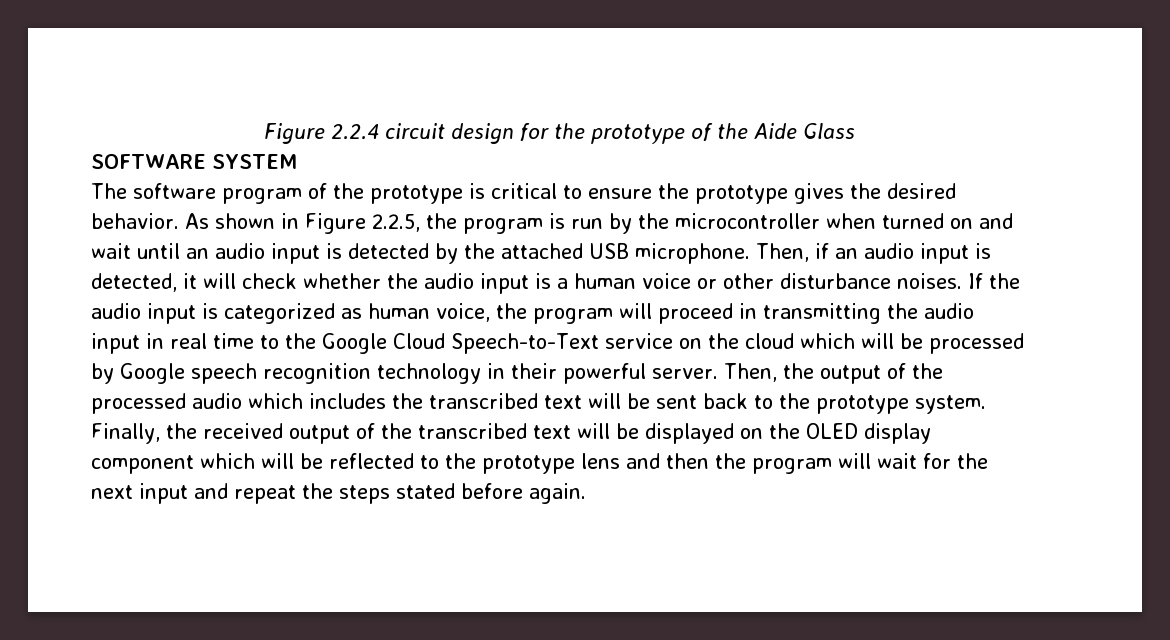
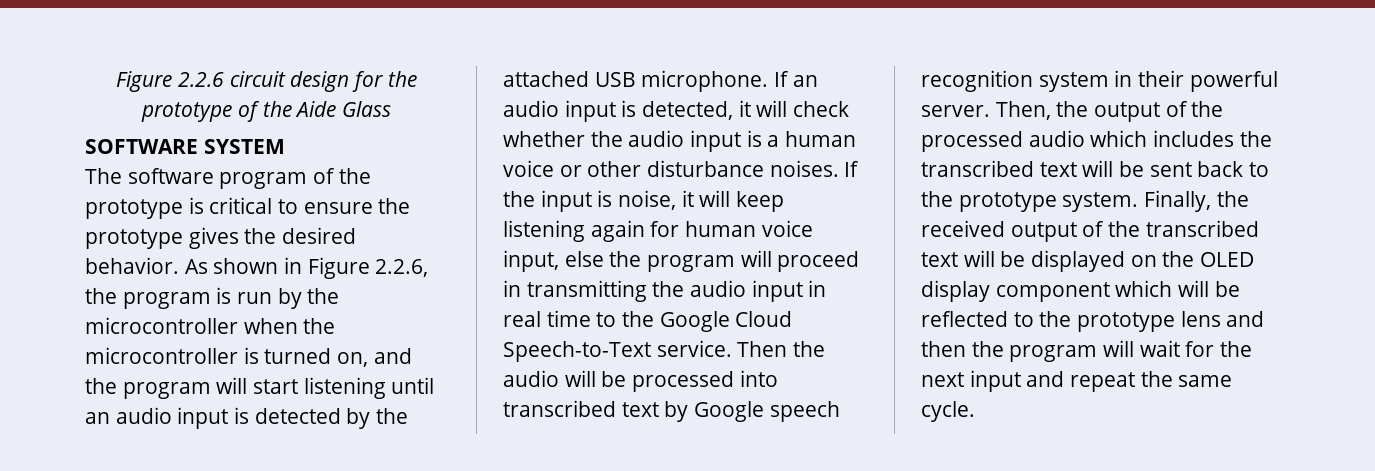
[263,123,379,144] Figure 2.2.4 -> [116,71,224,92] Figure 2.2.6
[371,214,420,232] 2.2.5, -> [375,259,429,277] 2.2.6,
[881,213,1013,229] [91,243,131,259] turned on and wait -> [303,318,336,334] [85,347,412,367] [85,377,386,399] the microcontroller is turned on, and the program will start listening
[756,243,829,262] Then, if -> [774,71,790,87] If
[91,303,490,324] audio input is categorized as human voice, -> [540,190,785,212] [503,220,813,242] [503,250,604,272] input is noise, it will keep listening again for human voice input, else
[604,333,1024,354] service on the cloud which will be processed -> [656,340,825,357] [503,370,778,392] [503,400,659,417] service. Then the audio will be processed into transcribed text
[377,363,481,384] technology -> [1038,72,1109,92] system
[339,483,586,504] steps stated before again. -> [1178,375,1233,387] [921,401,975,422] same cycle.

